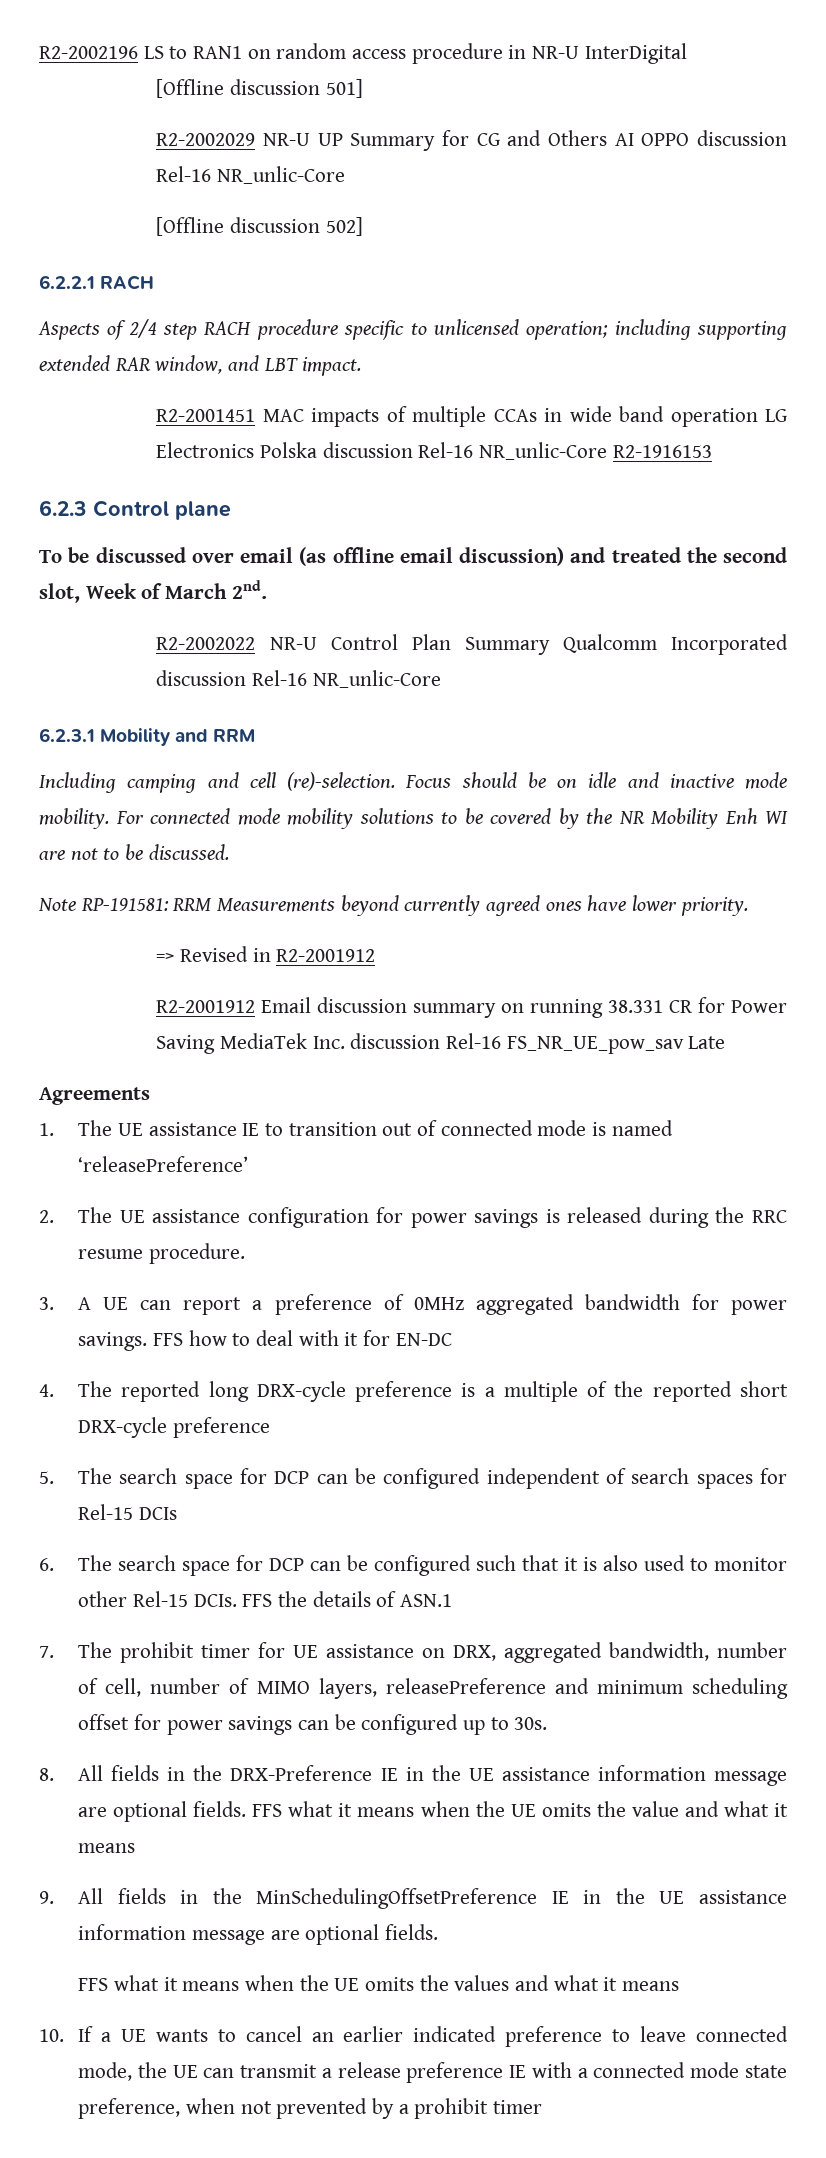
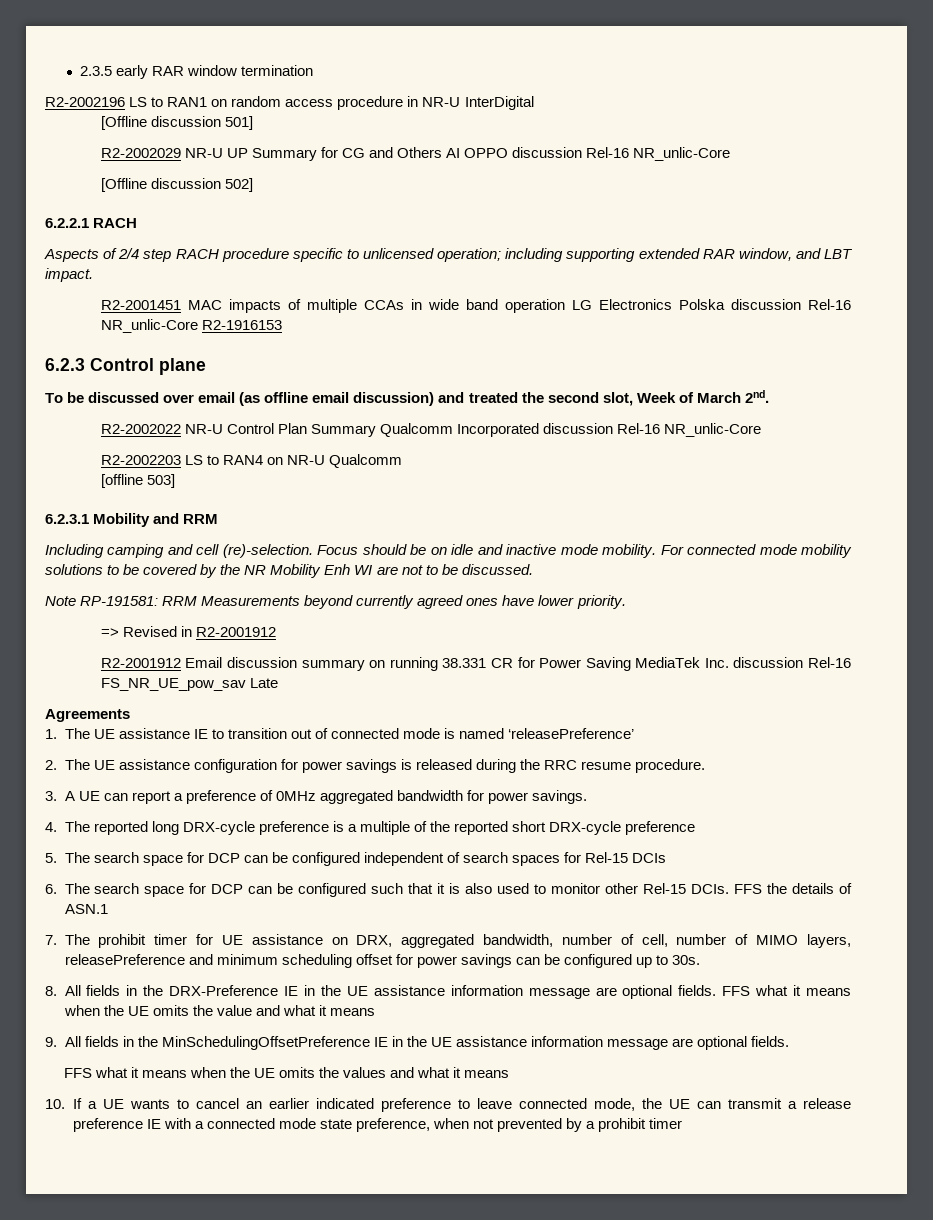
(39, 52) none -> [80,65,314,79] 2.3.5 early RAR window termination //
(441, 679) none -> [100,454,403,468] [100,474,175,488] // R2-2002203 LS to RAN4 on NR-U Qualcomm // [offline 503]
[152,1330,452,1346] FFS how to deal with it for EN-DC -> (588, 797) none

